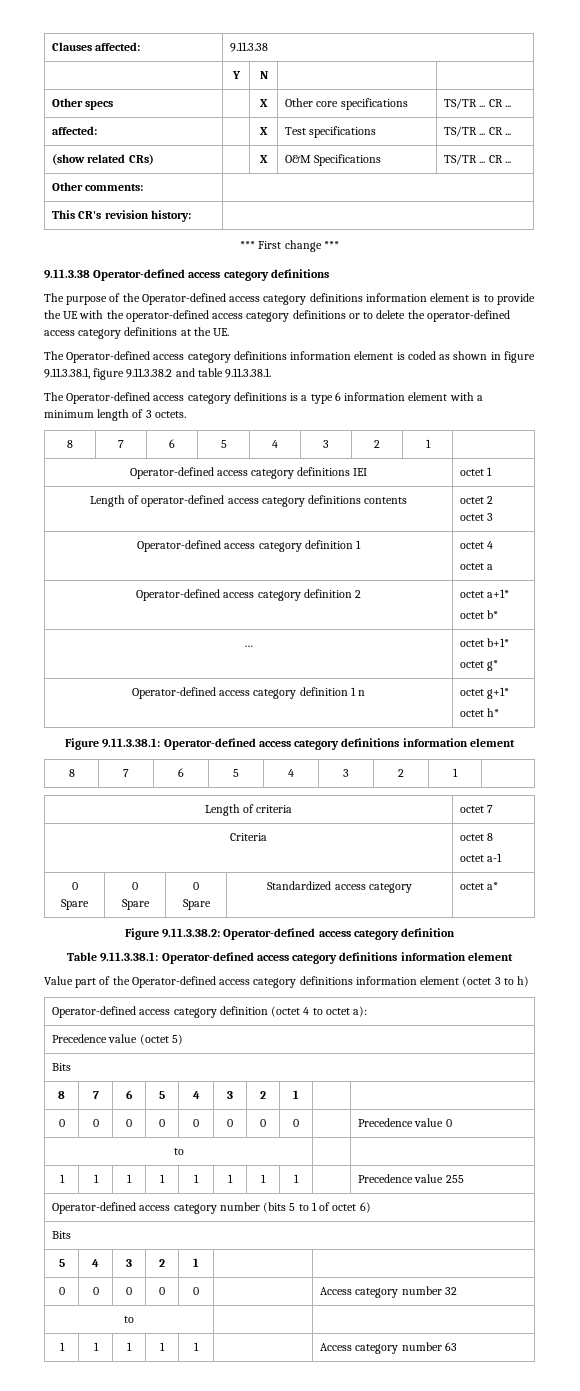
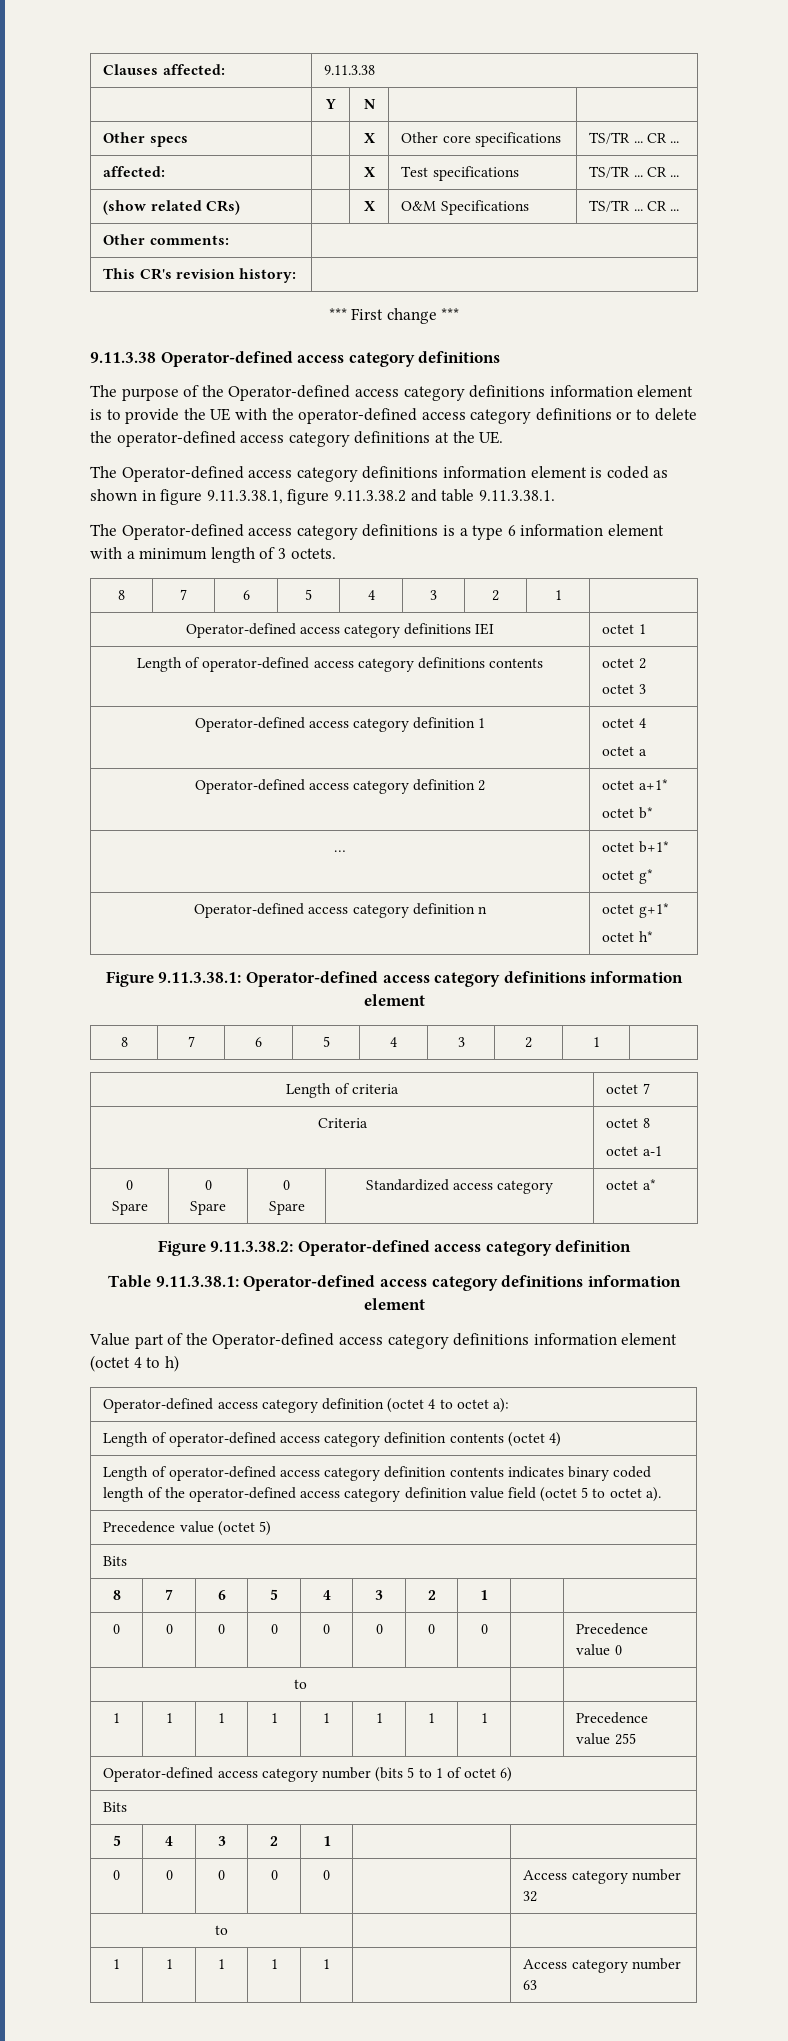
[350,687,356,696] 1 -> (475, 909) none
[494,977,501,985] 3 -> [133,1357,142,1368] 4
(368, 1011) none -> [103,1432,561,1447] [103,1466,652,1481] [103,1487,661,1502] // Length of operator-defined access category definition contents (octet 4) // Length of operator-defined access category definition contents indicates binary coded length of the operator-defined access category definition value field (octet 5 to octet a).

